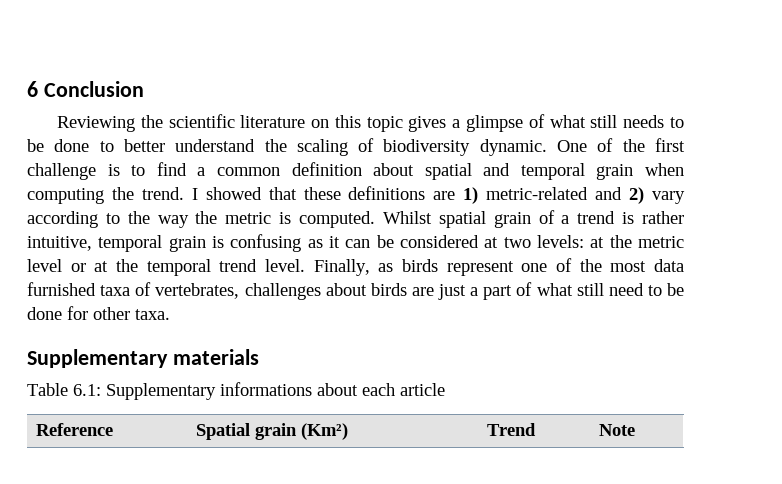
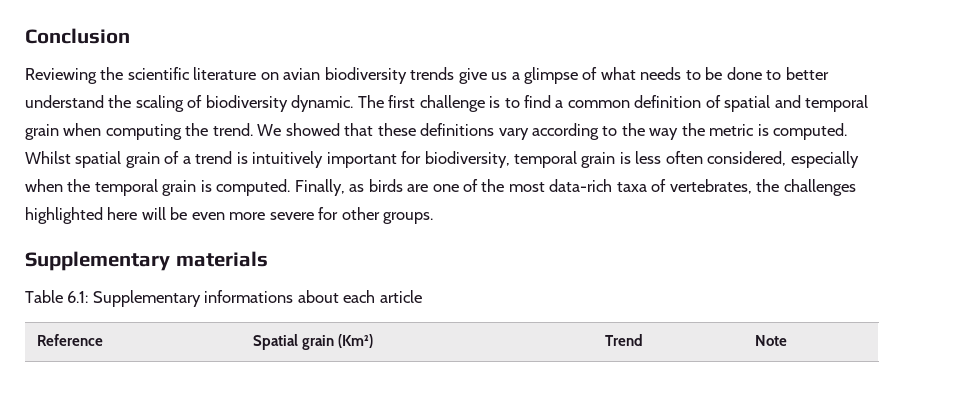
[27,81,38,97] 6 -> (25, 36) none
[334,115,447,132] this topic gives -> [283,67,508,84] avian biodiversity trends give us
[590,115,618,128] still -> (636, 73) none
[557,138,645,152] One of the -> [357,95,384,108] The
[373,163,415,176] about -> [705,95,721,108] of
[191,188,198,200] I -> [257,124,282,136] We
[433,187,645,204] are 1) metric-related and 2) -> (495, 129) none
[642,211,685,224] [27,234,684,252] [27,259,305,276] rather intuitive, temporal grain is confusing as it can be considered at two levels: at the metric level or at the temporal trend level. -> [252,151,859,168] [25,179,291,196] intuitively important for biodiversity, temporal grain is less often considered, especially when the temporal grain is computed.
[446,261,514,276] represent -> [407,184,429,192] are
[654,259,684,272] [27,282,96,296] data furnished -> [549,179,613,192] data-rich
[244,282,684,300] [27,307,62,320] challenges about birds are just a part of what still need to be done -> [756,179,856,196] [25,207,314,224] the challenges highlighted here will be even more severe
[135,309,170,320] taxa. -> [383,212,434,224] groups.

